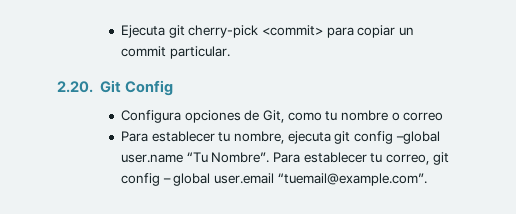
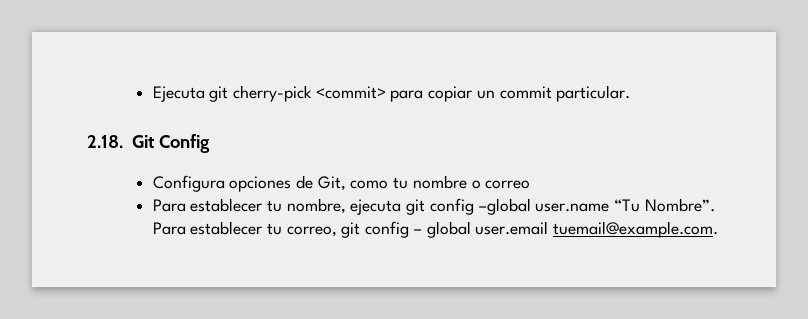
[57,81,93,93] 2.20. -> [87,135,123,148] 2.18.
[277,173,427,186] “tuemail@example.com”. -> [553,221,719,238] tuemail@example.com.

